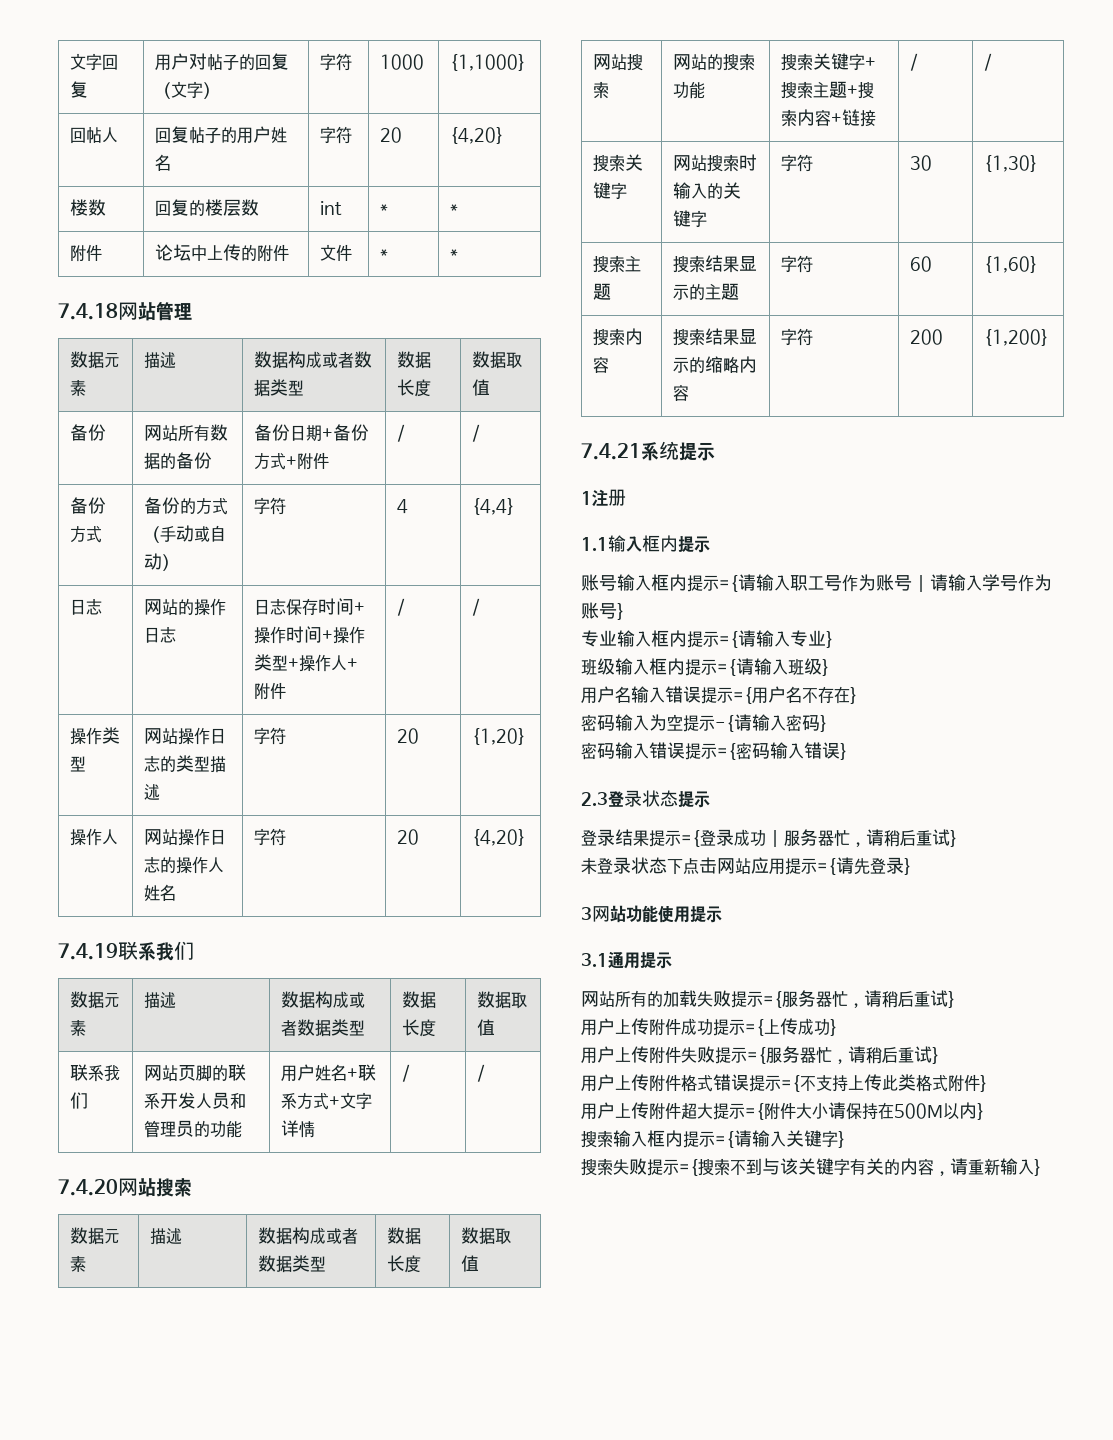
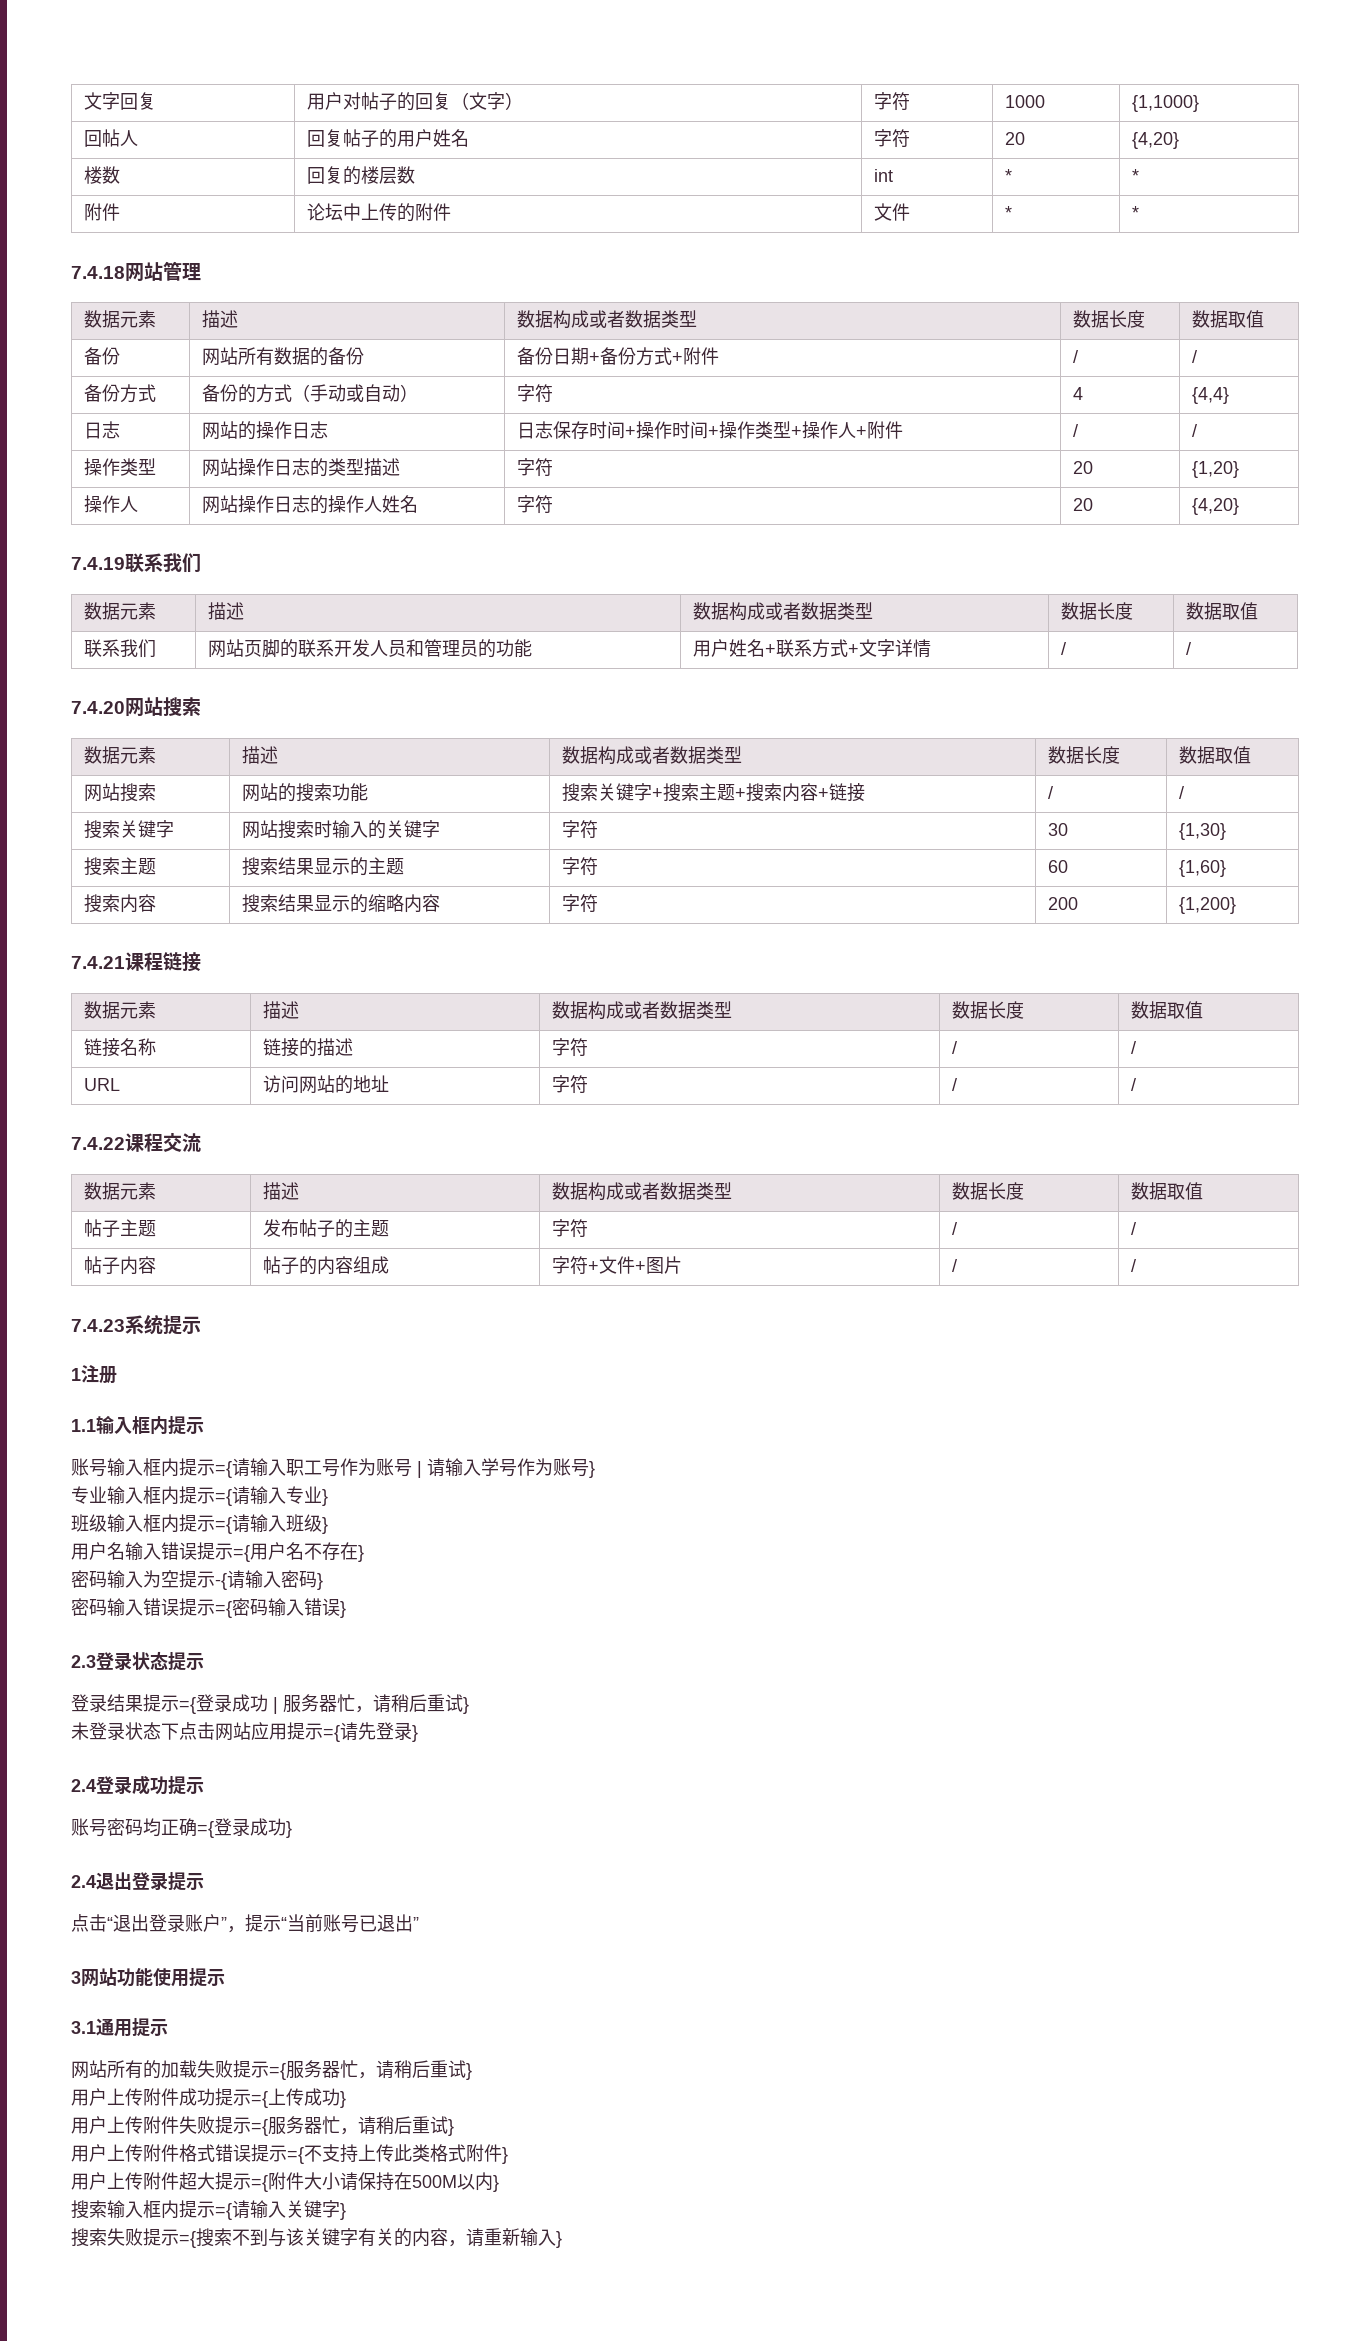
(641, 451) none -> [125,952,201,972] [84,1001,157,1019] [263,1001,300,1019] [552,1001,733,1020] [952,1001,1025,1019] [1131,1001,1204,1019] [84,1038,157,1057] [263,1038,354,1057] [552,1038,589,1057] [952,1041,958,1054] [1131,1041,1137,1054] [84,1078,121,1091] [263,1075,390,1094] [552,1075,589,1094] [952,1078,958,1091] [1131,1078,1137,1091] [71,1133,201,1152] [84,1182,157,1200] [263,1182,300,1200] [552,1182,733,1201] [952,1182,1025,1200] [1131,1182,1204,1200] [84,1219,157,1238] [263,1219,390,1238] [552,1219,589,1238] [952,1222,958,1235] [1131,1222,1137,1235] [84,1256,157,1275] [263,1256,390,1275] [552,1256,683,1275] [952,1259,958,1272] [1131,1259,1137,1272] [71,1319,125,1332] 课程链接 // 数据元素 | 描述 | 数据构成或者数据类型 | 数据长度 | 数据取值 // 链接名称 | 链接的描述 | 字符 | / | / // URL | 访问网站的地址 | 字符 | / | / // 7.4.22课程交流 // 数据元素 | 描述 | 数据构成或者数据类型 | 数据长度 | 数据取值 // 帖子主题 | 发布帖子的主题 | 字符 | / | / // 帖子内容 | 帖子的内容组成 | 字符+文件+图片 | / | / // 7.4.23
(912, 866) none -> [71,1775,204,1795] [71,1818,292,1838] [71,1871,204,1891] [71,1914,419,1933] // 2.4登录成功提示 // 账号密码均正确={登录成功} // 2.4退出登录提示 // 点击“退出登录账户”，提示“当前账号已退出”

